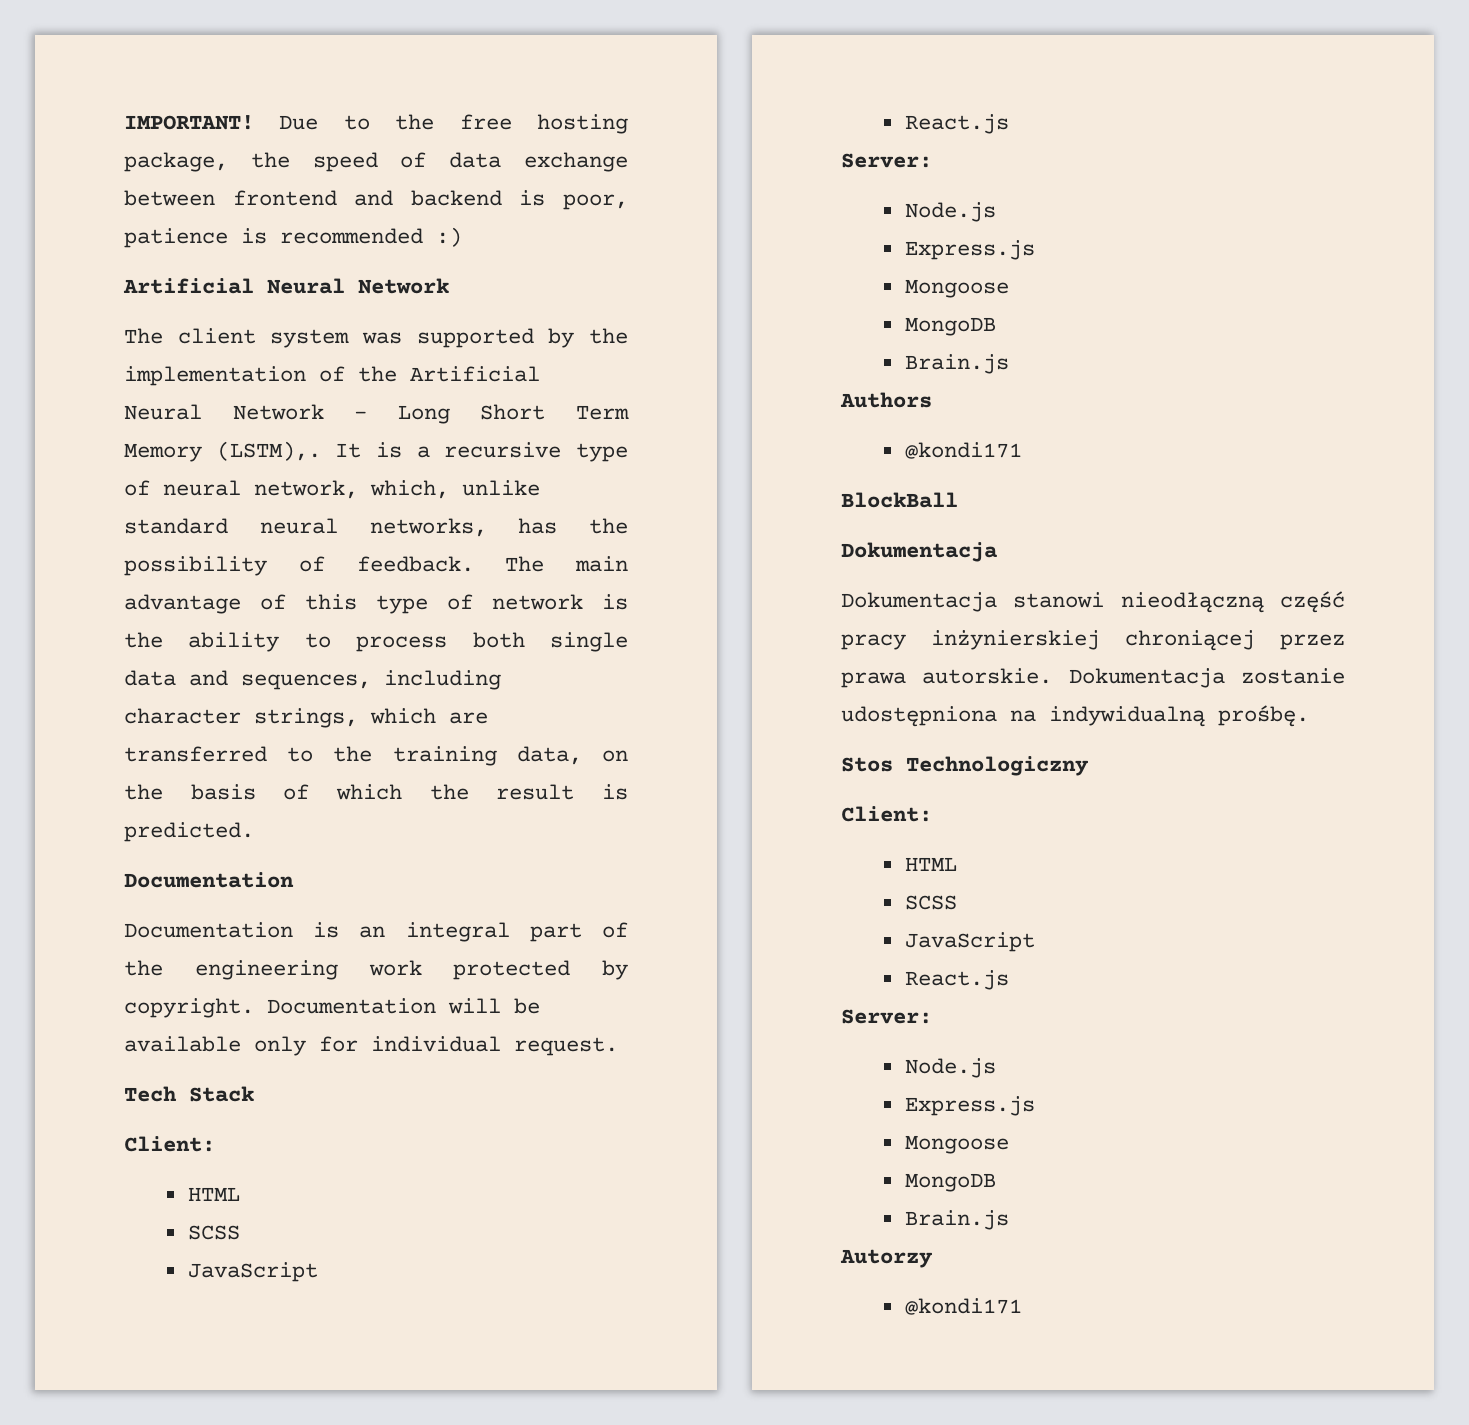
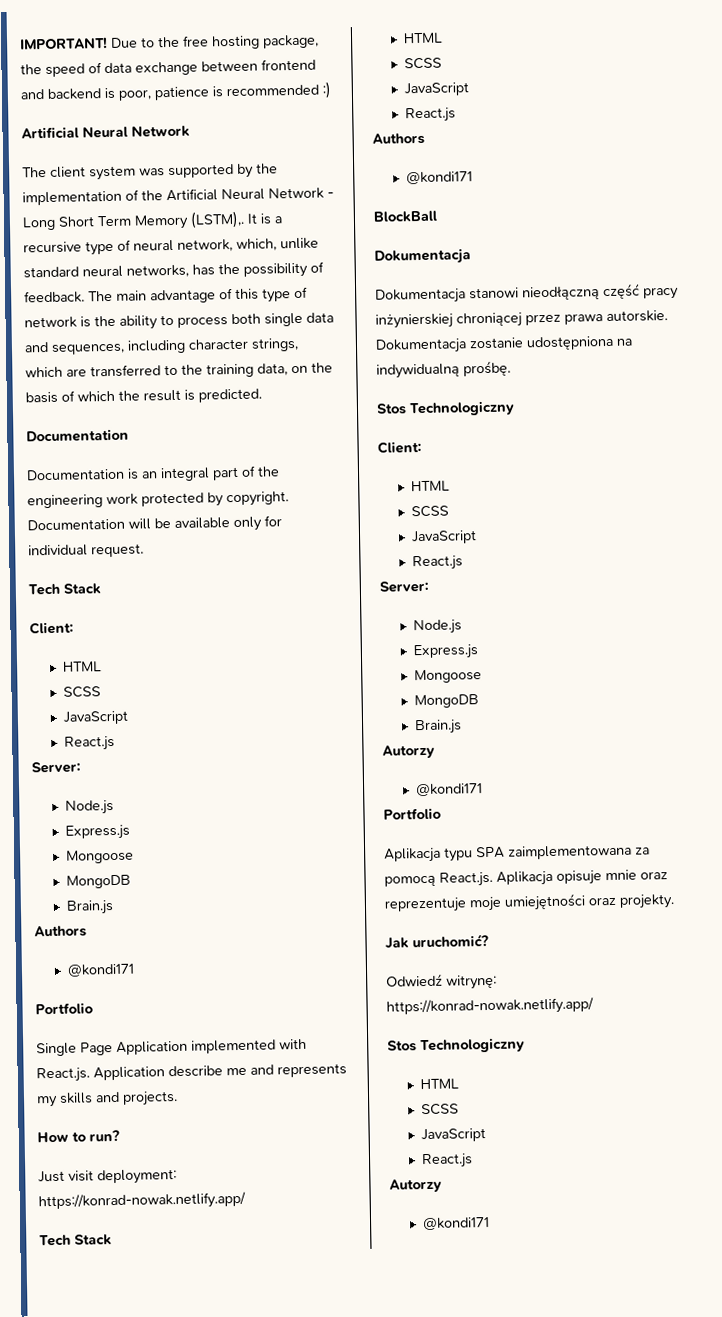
(1022, 450) none -> [35,1002,93,1015] [36,1038,307,1057] [36,1063,347,1083] [36,1091,178,1108] [37,1129,120,1143] [38,1169,177,1185] [38,1191,246,1211] [39,1234,112,1247] [403,32,444,44] [404,57,443,70] [404,82,470,97] [405,107,457,123] [372,132,425,145] [406,171,474,185] // Portfolio // Single Page Application implemented with React.js. Application describe me and represents my skills and projects. // How to run? // Just visit deployment: https://konrad-nowak.netlify.app/ // Tech Stack // HTML // SCSS // JavaScript // React.js // Authors // @kondi171
(1022, 1306) none -> [383,807,441,820] [384,844,650,863] [384,869,668,887] [384,893,675,913] [385,933,489,949] [386,973,497,990] [386,997,594,1016] [387,1037,525,1054] [420,1078,460,1090] [421,1103,460,1116] [421,1128,487,1143] [421,1153,474,1169] [389,1178,442,1193] [422,1217,491,1231] // Portfolio // Aplikacja typu SPA zaimplementowana za pomocą React.js. Aplikacja opisuje mnie oraz reprezentuje moje umiejętności oraz projekty. // Jak uruchomić? // Odwiedź witrynę: https://konrad-nowak.netlify.app/ // Stos Technologiczny // HTML // SCSS // JavaScript // React.js // Autorzy // @kondi171

